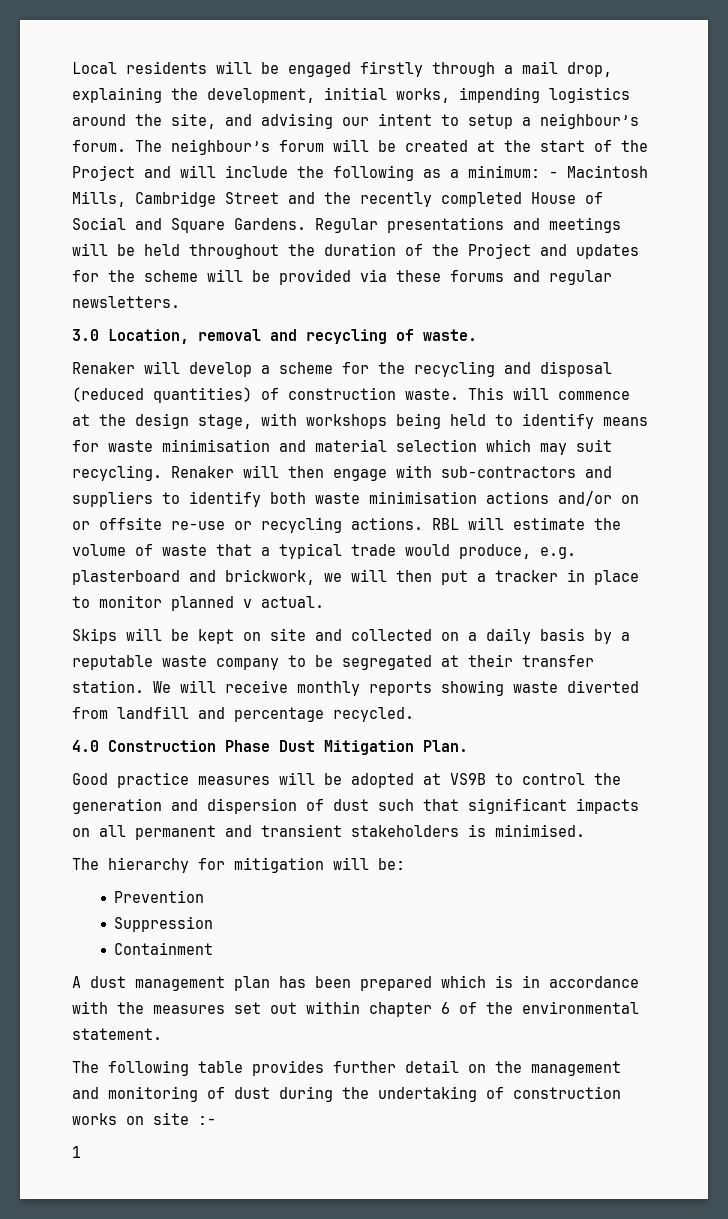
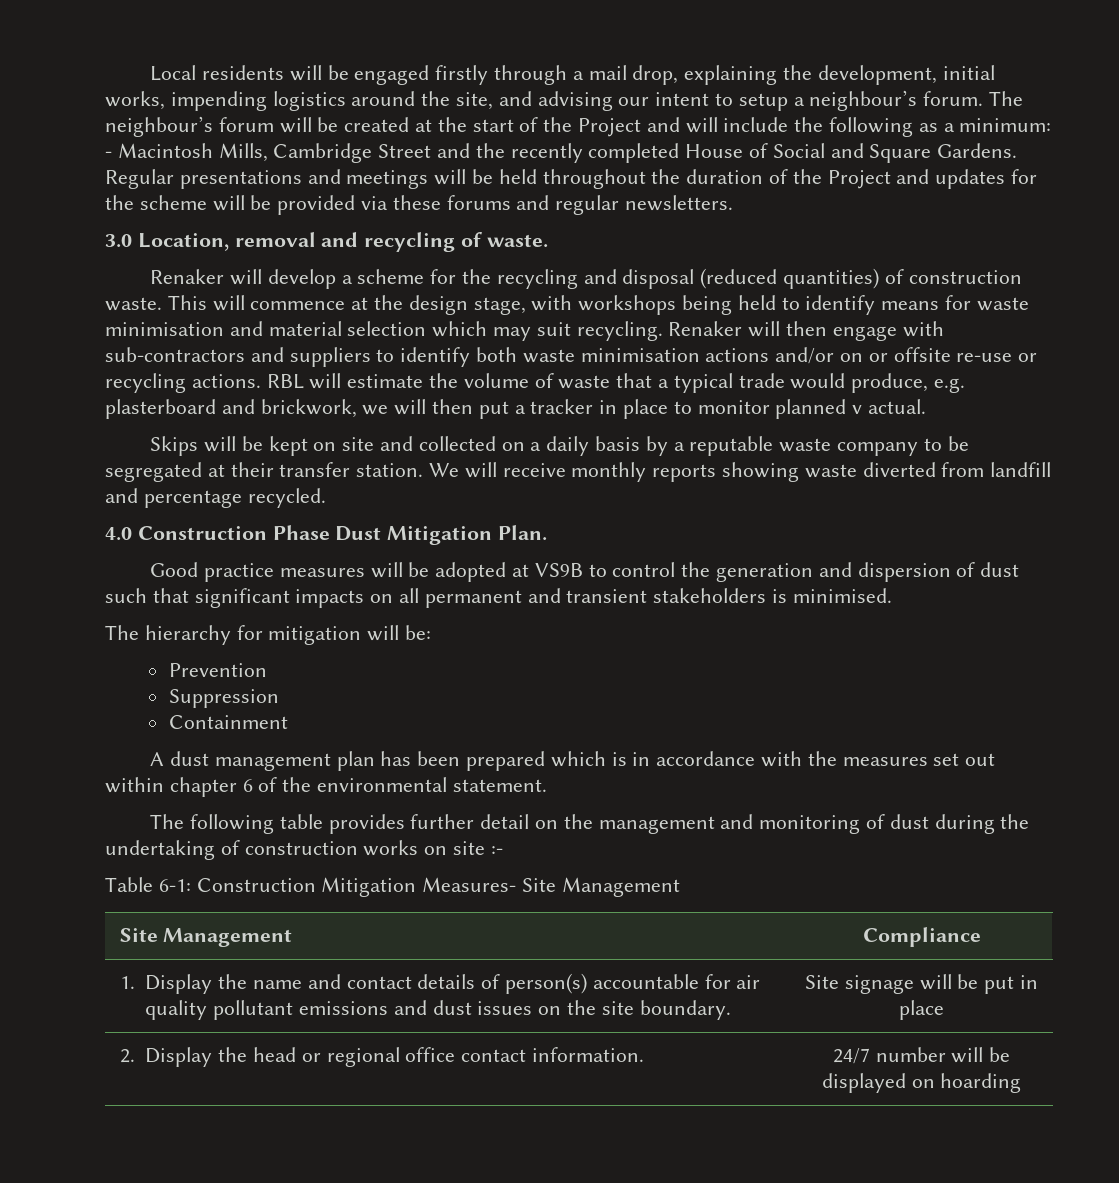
[72,1146,81,1158] 1 -> [105,877,680,897] [119,928,293,947] [862,927,981,947] [119,973,761,994] [145,1000,731,1020] [804,974,1039,994] [899,1000,944,1020] [119,1047,645,1067] [832,1047,1011,1064] [821,1073,1022,1093] Table 6-1: Construction Mitigation Measures- Site Management // Site Management | Compliance // 1. Display the name and contact details of person(s) accountable for air quality pollutant emissions and dust issues on the site boundary. | Site signage will be put in place // 2. Display the head or regional office contact information. | 24/7 number will be displayed on hoarding

